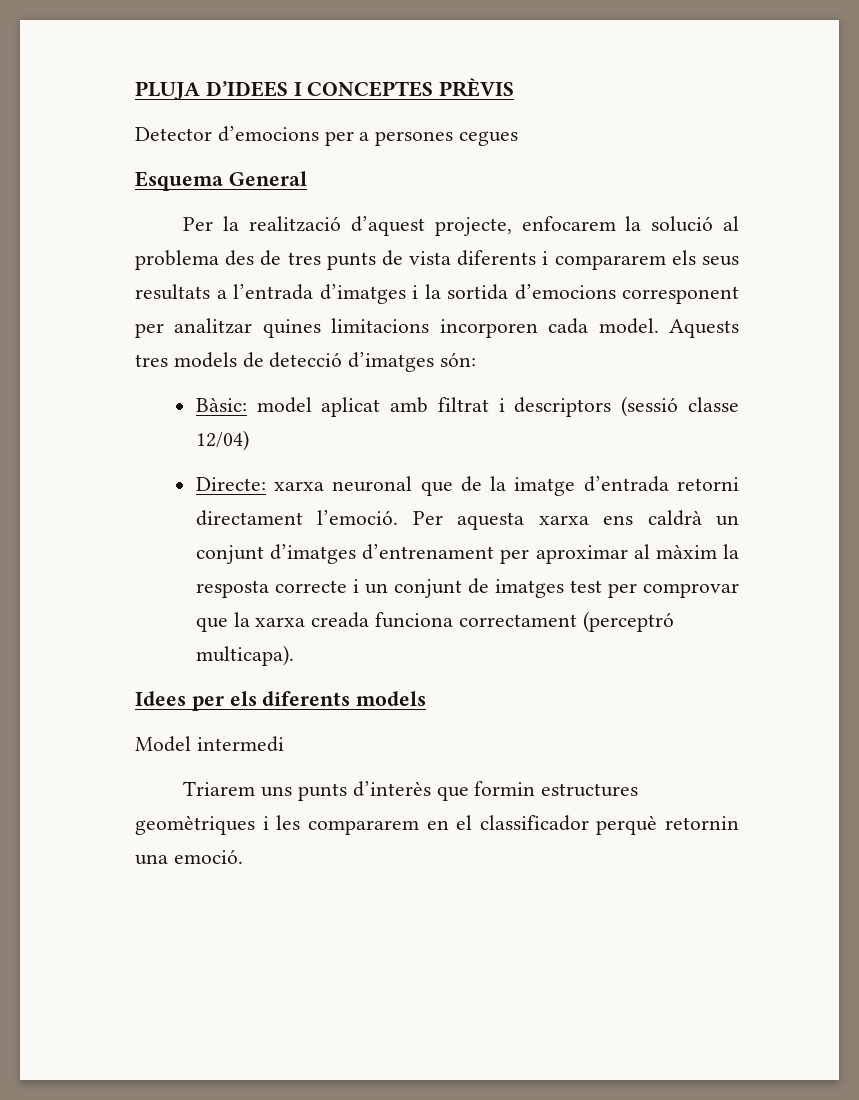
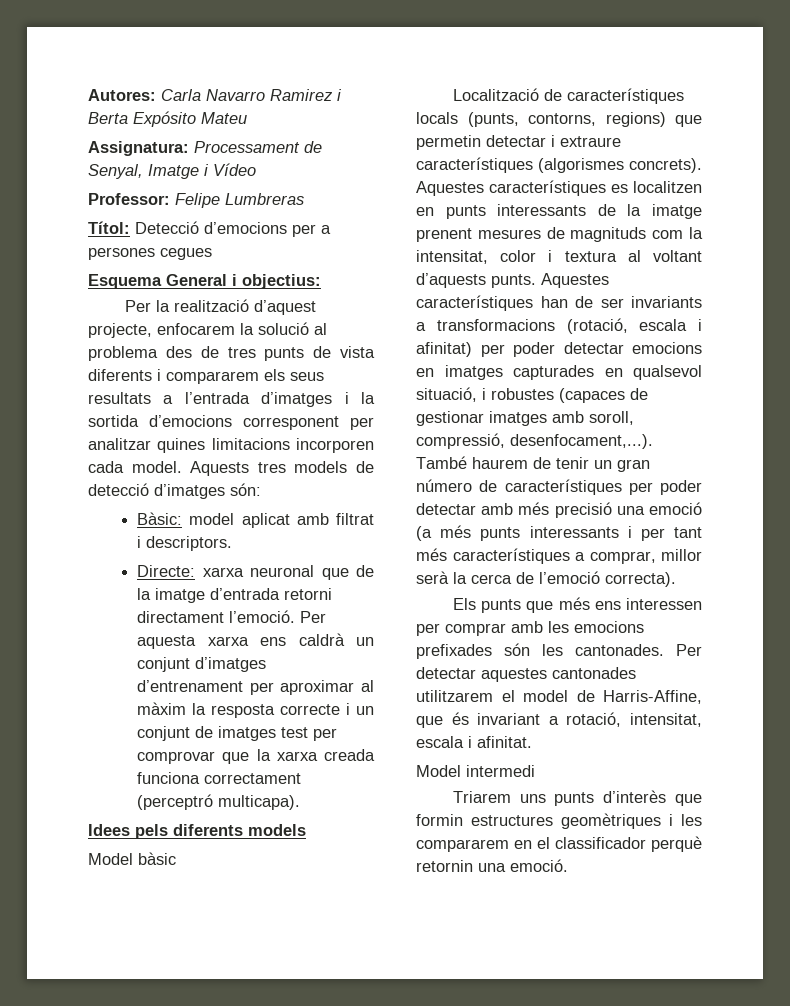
[135,78,515,100] [135,127,212,141] PLUJA D’IDEES I CONCEPTES PRÈVIS // Detector -> [88,89,342,101] [88,111,247,127] [88,141,322,156] [88,163,256,179] [88,193,304,208] [88,221,199,234] Autores: Carla Navarro Ramirez i Berta Expósito Mateu // Assignatura: Processament de Senyal, Imatge i Vídeo // Professor: Felipe Lumbreras // Títol: Detecció
(307, 178) none -> [232,274,321,289] i objectius:
[514,396,740,417] [195,430,249,451] descriptors (sessió classe 12/04) -> [146,536,233,551] descriptors.
[191,691,257,711] per els -> [135,824,168,839] pels
(427, 698) none -> [88,852,176,865] [452,88,684,104] [416,112,702,127] [416,135,621,150] [416,157,702,173] [416,180,702,196] [416,204,702,219] [416,227,703,242] [416,250,702,264] [416,273,609,288] [416,295,702,311] [416,318,702,334] [416,342,702,357] [416,365,702,380] [416,387,648,403] [416,411,634,426] [416,433,653,449] [416,456,650,472] [416,479,702,495] [416,502,702,518] [416,525,702,541] [416,548,702,564] [416,571,676,587] [452,597,702,613] [416,621,644,636] [416,643,702,659] [416,667,636,682] [416,690,702,704] [416,712,702,728] [416,736,532,748] // Model bàsic // Localització de característiques locals (punts, contorns, regions) que permetin detectar i extraure característiques (algorismes concrets). Aquestes característiques es localitzen en punts interessants de la imatge prenent mesures de magnituds com la intensitat, color i textura al voltant d’aquests punts. Aquestes característiques han de ser invariants a transformacions (rotació, escala i afinitat) per poder detectar emocions en imatges capturades en qualsevol situació, i robustes (capaces de gestionar imatges amb soroll, compressió, desenfocament,...). També haurem de tenir un gran número de característiques per poder detectar amb més precisió una emoció (a més punts interessants i per tant més característiques a comprar, millor serà la cerca de l’emoció correcta). // Els punts que més ens interessen per comprar amb les emocions prefixades són les cantonades. Per detectar aquestes cantonades utilitzarem el model de Harris-Affine, que és invariant a rotació, intensitat, escala i afinitat.

